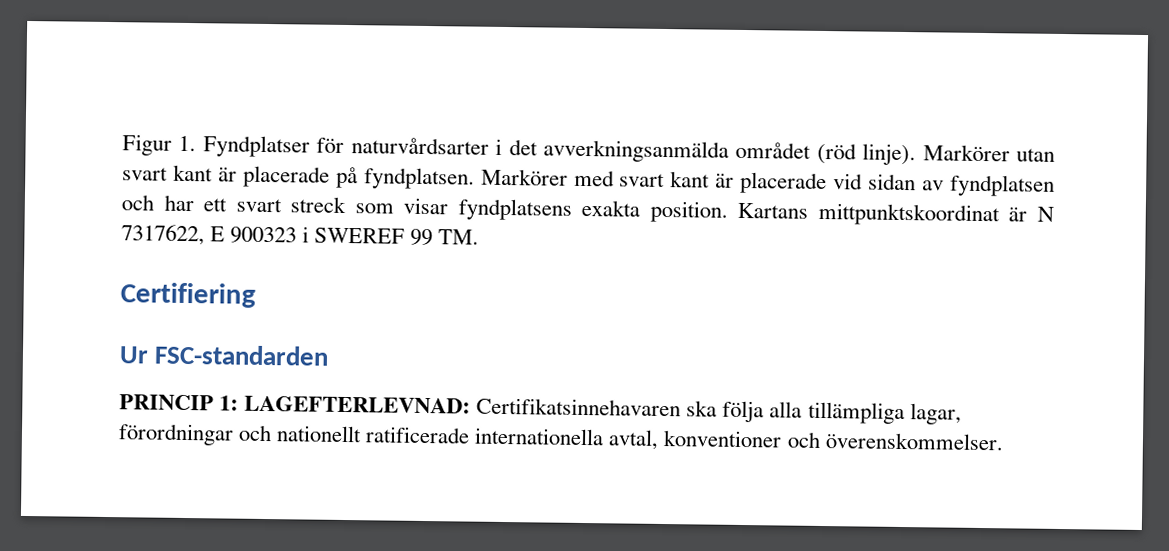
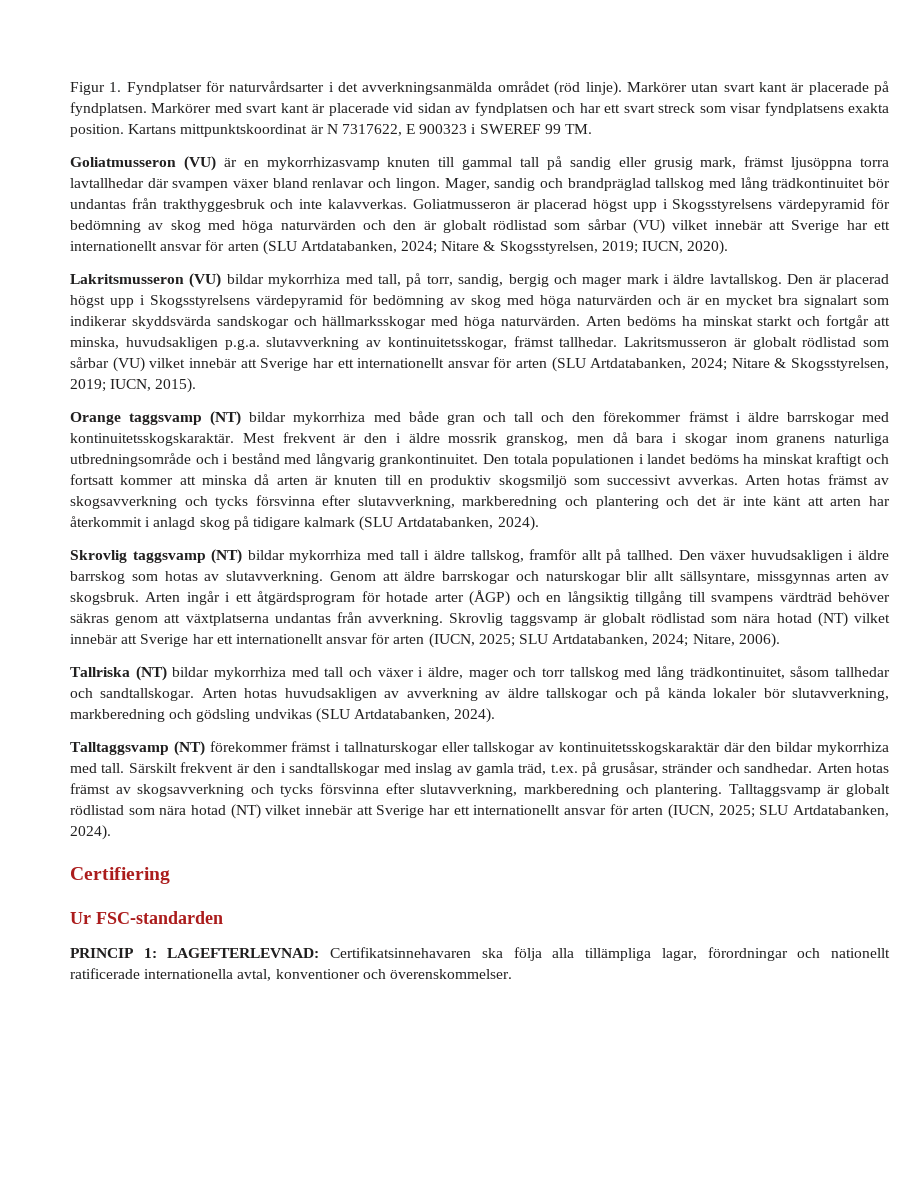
(480, 237) none -> [70,156,889,171] [70,177,890,191] [70,198,891,212] [70,219,890,234] [70,240,729,255] [70,273,890,288] [70,294,889,308] [70,315,891,329] [70,336,889,350] [70,357,889,372] [70,378,197,393] [70,411,890,426] [70,432,889,446] [70,453,889,467] [70,474,890,488] [70,495,890,509] [70,516,539,531] [70,549,889,564] [70,571,889,584] [70,590,891,606] [70,612,890,627] [70,633,780,648] [70,666,890,681] [70,687,889,701] [70,708,496,723] [70,741,889,756] [70,762,890,776] [70,783,891,797] [70,804,889,819] [70,825,111,840] // Goliatmusseron (VU) är en mykorrhizasvamp knuten till gammal tall på sandig eller grusig mark, främst ljusöppna torra lavtallhedar där svampen växer bland renlavar och lingon. Mager, sandig och brandpräglad tallskog med lång trädkontinuitet bör undantas från trakthyggesbruk och inte kalavverkas. Goliatmusseron är placerad högst upp i Skogsstyrelsens värdepyramid för bedömning av skog med höga naturvärden och den är globalt rödlistad som sårbar (VU) vilket innebär att Sverige har ett internationellt ansvar för arten (SLU Artdatabanken, 2024; Nitare & Skogsstyrelsen, 2019; IUCN, 2020). // Lakritsmusseron (VU) bildar mykorrhiza med tall, på torr, sandig, bergig och mager mark i äldre lavtallskog. Den är placerad högst upp i Skogsstyrelsens värdepyramid för bedömning av skog med höga naturvärden och är en mycket bra signalart som indikerar skyddsvärda sandskogar och hällmarksskogar med höga naturvärden. Arten bedöms ha minskat starkt och fortgår att minska, huvudsakligen p.g.a. slutavverkning av kontinuitetsskogar, främst tallhedar. Lakritsmusseron är globalt rödlistad som sårbar (VU) vilket innebär att Sverige har ett internationellt ansvar för arten (SLU Artdatabanken, 2024; Nitare & Skogsstyrelsen, 2019; IUCN, 2015). // Orange taggsvamp (NT) bildar mykorrhiza med både gran och tall och den förekommer främst i äldre barrskogar med kontinuitetsskogskaraktär. Mest frekvent är den i äldre mossrik granskog, men då bara i skogar inom granens naturliga utbredningsområde och i bestånd med långvarig grankontinuitet. Den totala populationen i landet bedöms ha minskat kraftigt och fortsatt kommer att minska då arten är knuten till en produktiv skogsmiljö som successivt avverkas. Arten hotas främst av skogsavverkning och tycks försvinna efter slutavverkning, markberedning och plantering och det är inte känt att arten har återkommit i anlagd skog på tidigare kalmark (SLU Artdatabanken, 2024). // Skrovlig taggsvamp (NT) bildar mykorrhiza med tall i äldre tallskog, framför allt på tallhed. Den växer huvudsakligen i äldre barrskog som hotas av slutavverkning. Genom att äldre barrskogar och naturskogar blir allt sällsyntare, missgynnas arten av skogsbruk. Arten ingår i ett åtgärdsprogram för hotade arter (ÅGP) och en långsiktig tillgång till svampens värdträd behöver säkras genom att växtplatserna undantas från avverkning. Skrovlig taggsvamp är globalt rödlistad som nära hotad (NT) vilket innebär att Sverige har ett internationellt ansvar för arten (IUCN, 2025; SLU Artdatabanken, 2024; Nitare, 2006). // Tallriska (NT) bildar mykorrhiza med tall och växer i äldre, mager och torr tallskog med lång trädkontinuitet, såsom tallhedar och sandtallskogar. Arten hotas huvudsakligen av avverkning av äldre tallskogar och på kända lokaler bör slutavverkning, markberedning och gödsling undvikas (SLU Artdatabanken, 2024). // Talltaggsvamp (NT) förekommer främst i tallnaturskogar eller tallskogar av kontinuitetsskogskaraktär där den bildar mykorrhiza med tall. Särskilt frekvent är den i sandtallskogar med inslag av gamla träd, t.ex. på grusåsar, stränder och sandhedar. Arten hotas främst av skogsavverkning och tycks försvinna efter slutavverkning, markberedning och plantering. Talltaggsvamp är globalt rödlistad som nära hotad (NT) vilket innebär att Sverige har ett internationellt ansvar för arten (IUCN, 2025; SLU Artdatabanken, 2024).

